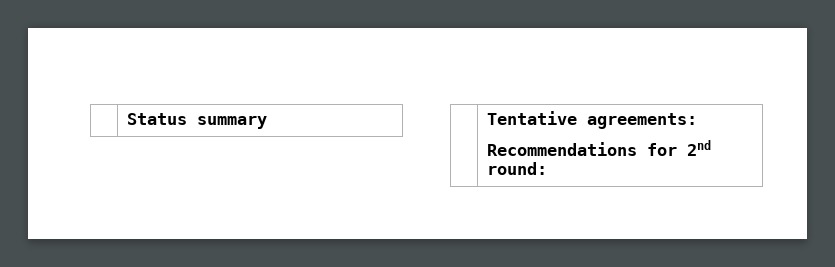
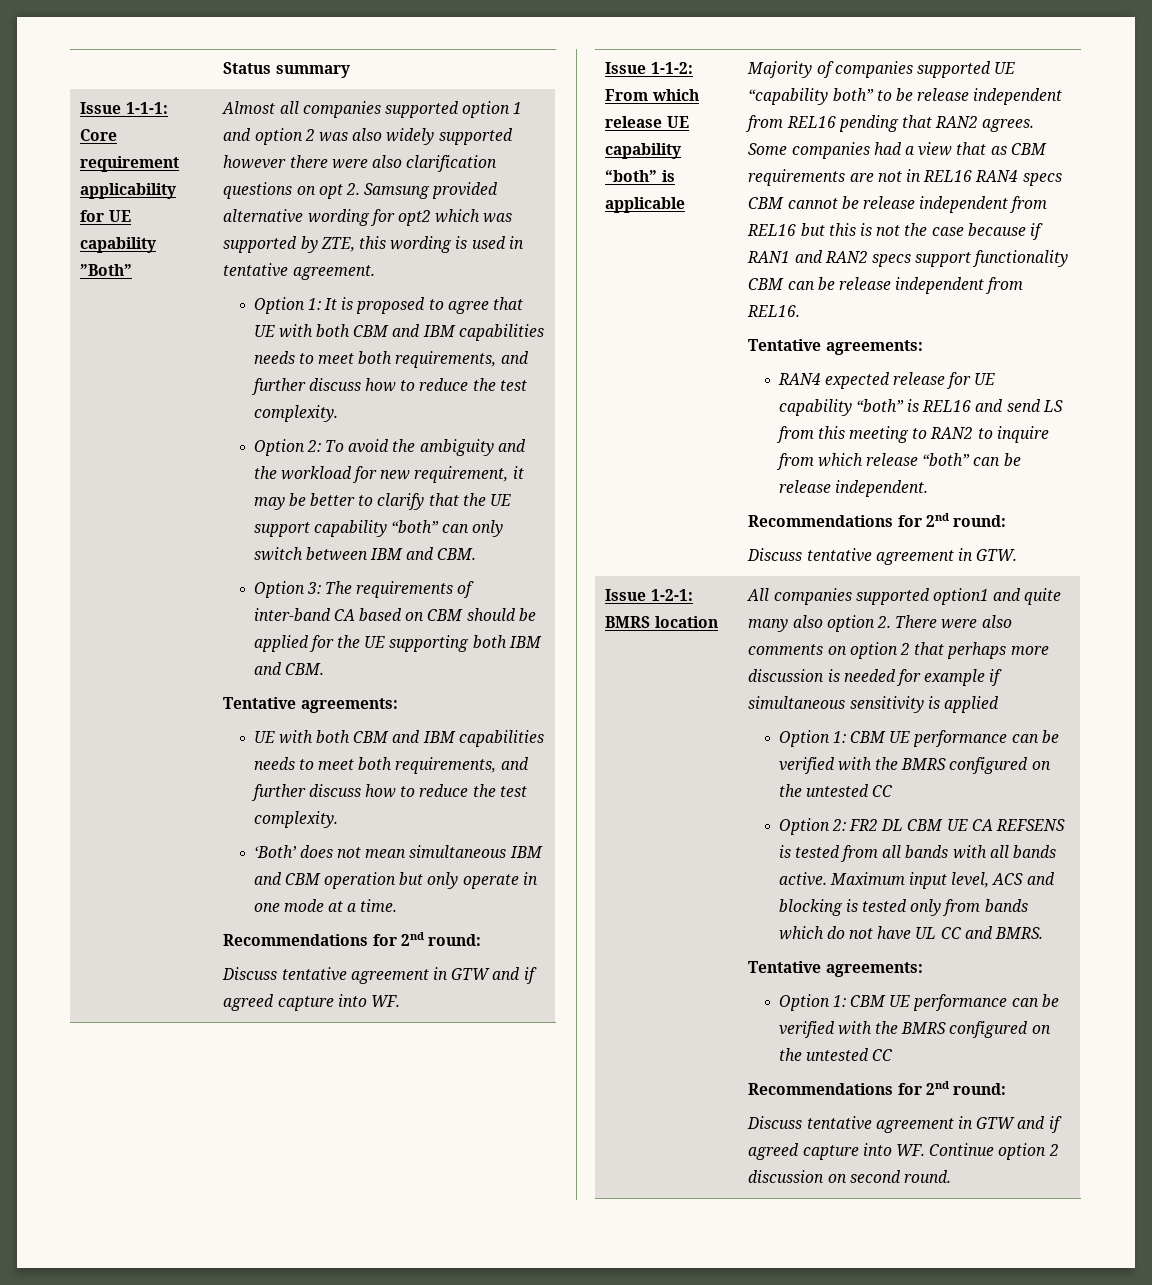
[486,111,697,129] [486,140,711,156] [486,162,547,175] | Tentative agreements: // Recommendations for 2nd round: -> [80,102,168,114] [80,129,118,141] [80,156,180,172] [80,183,177,199] [80,210,131,222] [80,237,157,253] [80,264,133,276] [222,101,523,118] [223,128,513,145] [223,155,498,172] [223,182,499,199] [223,209,513,226] [223,236,524,253] [223,263,375,280] [253,297,523,314] [253,324,544,341] [253,351,529,368] [250,378,527,395] [253,405,338,422] [253,439,526,456] [253,466,524,483] [253,493,511,510] [253,520,504,537] [253,547,477,561] [253,581,475,598] [253,608,536,621] [253,635,542,652] [253,662,324,675] [223,697,398,713] [253,730,544,747] [253,757,529,774] [250,784,527,801] [253,811,338,828] [253,845,543,858] [253,872,538,889] [253,899,398,912] [223,932,482,946] [222,967,537,984] [223,994,401,1011] [605,62,693,74] [605,89,699,101] [605,116,689,128] [605,143,682,159] [605,170,675,182] [605,197,686,213] [747,61,1016,78] [748,88,1063,105] [745,115,1035,132] [748,142,1047,159] [748,169,1062,186] [748,196,1048,213] [747,223,1043,240] [747,250,1069,267] [748,277,1024,294] [747,305,801,317] [748,339,923,355] [777,372,996,389] [778,399,1063,416] [775,426,1049,443] [775,453,1021,470] [778,480,928,497] [748,513,1007,527] [747,548,1018,565] [605,589,693,601] [605,616,718,628] [747,588,1062,605] [748,615,1012,632] [748,642,1049,659] [748,669,1003,686] [748,696,1000,713] [778,730,1059,747] [778,757,1051,774] [778,784,893,797] [778,818,1065,835] [778,845,1056,862] [778,872,1055,889] [778,899,1028,916] [778,926,1043,940] [748,961,923,977] [778,994,1059,1011] [778,1021,1051,1038] [778,1048,893,1061] [748,1081,1007,1095] [747,1116,1062,1133] [748,1143,1059,1160] [748,1170,952,1183] Issue 1-1-1: Core requirement applicability for UE capability ”Both” | Almost all companies supported option 1 and option 2 was also widely supported however there were also clarification questions on opt 2. Samsung provided alternative wording for opt2 which was supported by ZTE, this wording is used in tentative agreement. // Option 1: It is proposed to agree that UE with both CBM and IBM capabilities needs to meet both requirements, and further discuss how to reduce the test complexity. // Option 2: To avoid the ambiguity and the workload for new requirement, it may be better to clarify that the UE support capability “both” can only switch between IBM and CBM. // Option 3: The requirements of inter-band CA based on CBM should be applied for the UE supporting both IBM and CBM. // Tentative agreements: // UE with both CBM and IBM capabilities needs to meet both requirements, and further discuss how to reduce the test complexity. // ‘Both’ does not mean simultaneous IBM and CBM operation but only operate in one mode at a time. // Recommendations for 2nd round: // Discuss tentative agreement in GTW and if agreed capture into WF. // Issue 1-1-2: From which release UE capability “both” is applicable | Majority of companies supported UE “capability both” to be release independent from REL16 pending that RAN2 agrees. Some companies had a view that as CBM requirements are not in REL16 RAN4 specs CBM cannot be release independent from REL16 but this is not the case because if RAN1 and RAN2 specs support functionality CBM can be release independent from REL16. // Tentative agreements: // RAN4 expected release for UE capability “both” is REL16 and send LS from this meeting to RAN2 to inquire from which release “both” can be release independent. // Recommendations for 2nd round: // Discuss tentative agreement in GTW. // Issue 1-2-1: BMRS location | All companies supported option1 and quite many also option 2. There were also comments on option 2 that perhaps more discussion is needed for example if simultaneous sensitivity is applied // Option 1: CBM UE performance can be verified with the BMRS configured on the untested CC // Option 2: FR2 DL CBM UE CA REFSENS is tested from all bands with all bands active. Maximum input level, ACS and blocking is tested only from bands which do not have UL CC and BMRS. // Tentative agreements: // Option 1: CBM UE performance can be verified with the BMRS configured on the untested CC // Recommendations for 2nd round: // Discuss tentative agreement in GTW and if agreed capture into WF. Continue option 2 discussion on second round.

